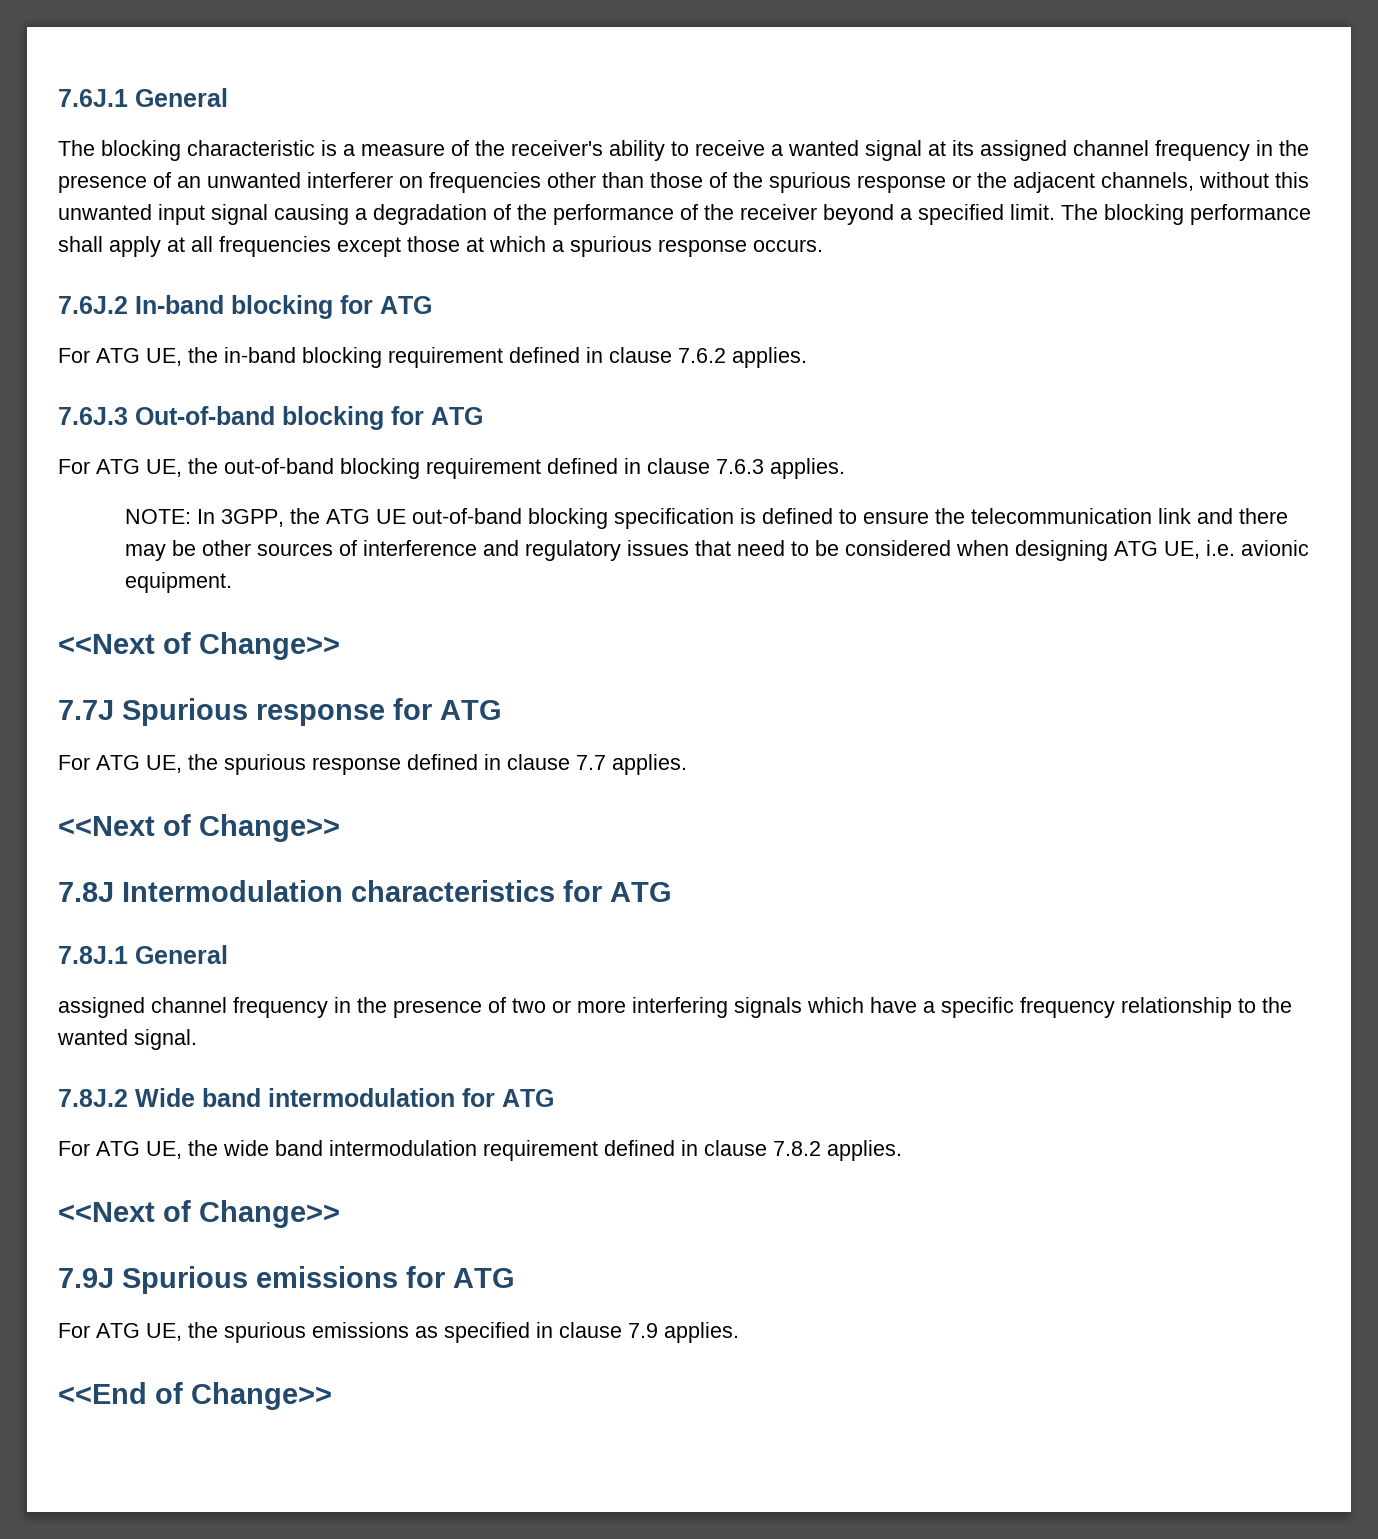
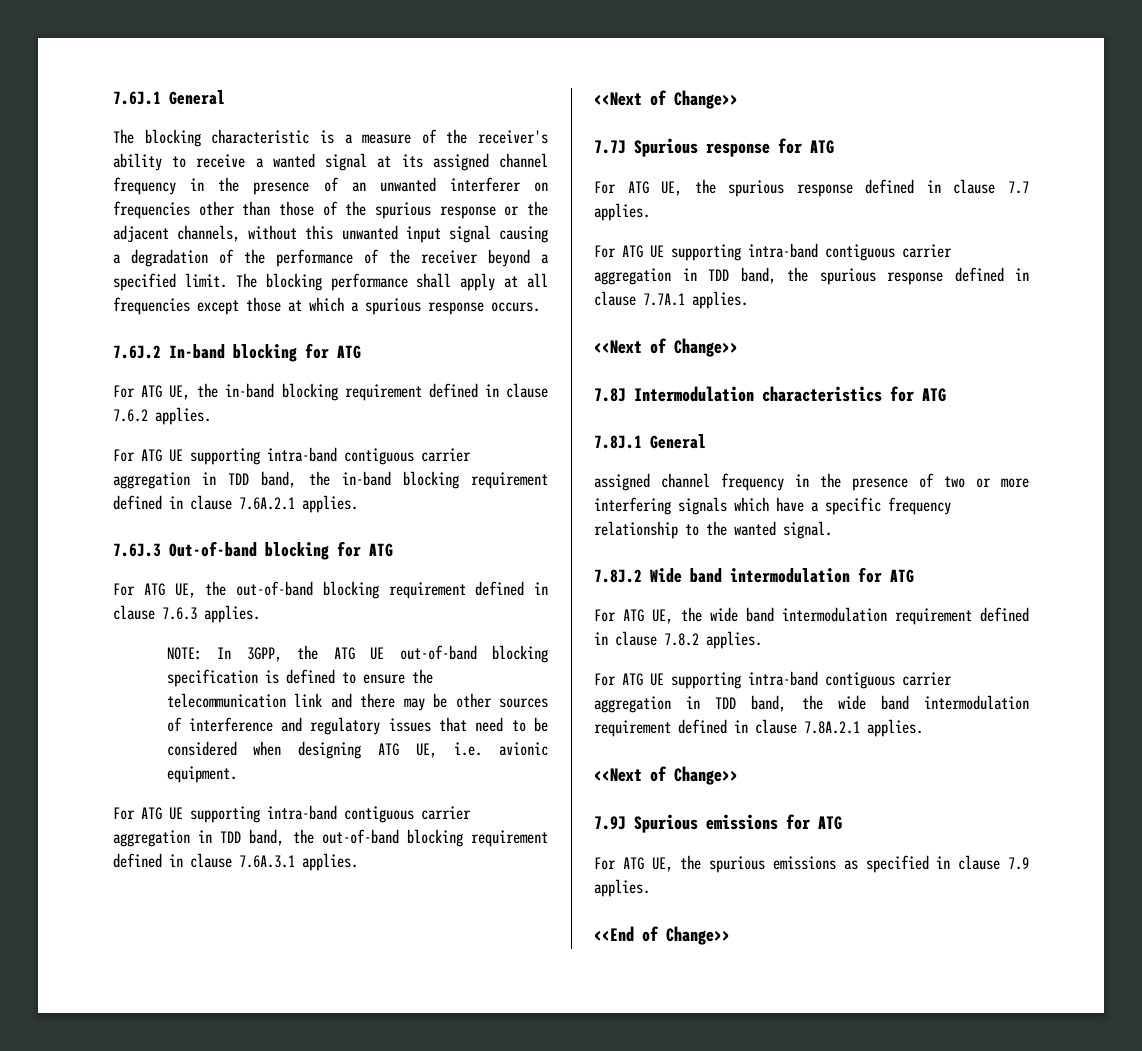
(807, 357) none -> [113,447,471,465] [113,471,548,489] [113,495,358,513] // For ATG UE supporting intra-band contiguous carrier aggregation in TDD band, the in-band blocking requirement defined in clause 7.6A.2.1 applies.
(232, 582) none -> [113,805,471,823] [113,829,548,847] [113,853,358,871] // For ATG UE supporting intra-band contiguous carrier aggregation in TDD band, the out-of-band blocking requirement defined in clause 7.6A.3.1 applies.
(687, 764) none -> [594,243,952,261] [594,267,1029,285] [594,291,748,309] // For ATG UE supporting intra-band contiguous carrier aggregation in TDD band, the spurious response defined in clause 7.7A.1 applies.
(902, 1150) none -> [594,671,952,689] [594,695,1029,713] [594,719,923,737] // For ATG UE supporting intra-band contiguous carrier aggregation in TDD band, the wide band intermodulation requirement defined in clause 7.8A.2.1 applies.

